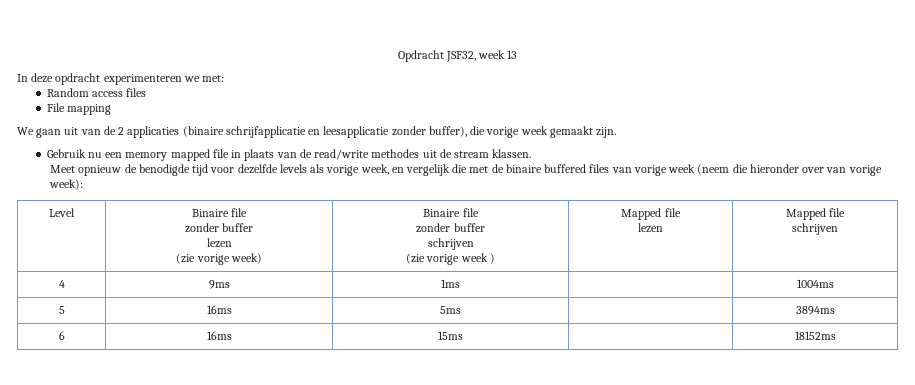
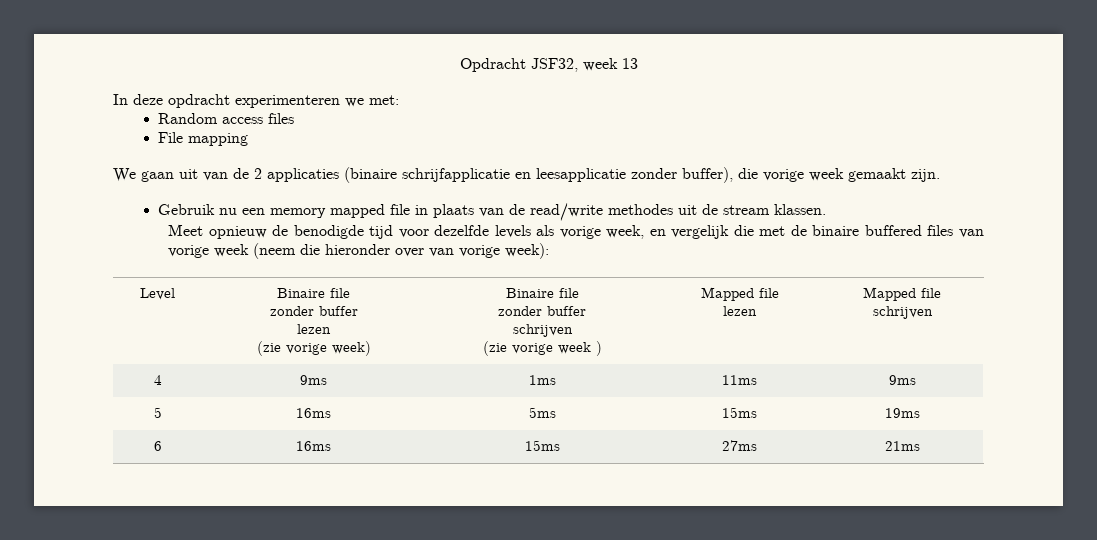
[796,279,834,288] | 1004ms -> [722,375,757,385] [888,375,916,385] 11ms | 9ms
[795,306,835,315] | 3894ms -> [722,407,757,418] [884,408,920,418] 15ms | 19ms
[794,331,836,340] | 18152ms -> [722,440,757,451] [884,441,920,451] 27ms | 21ms

